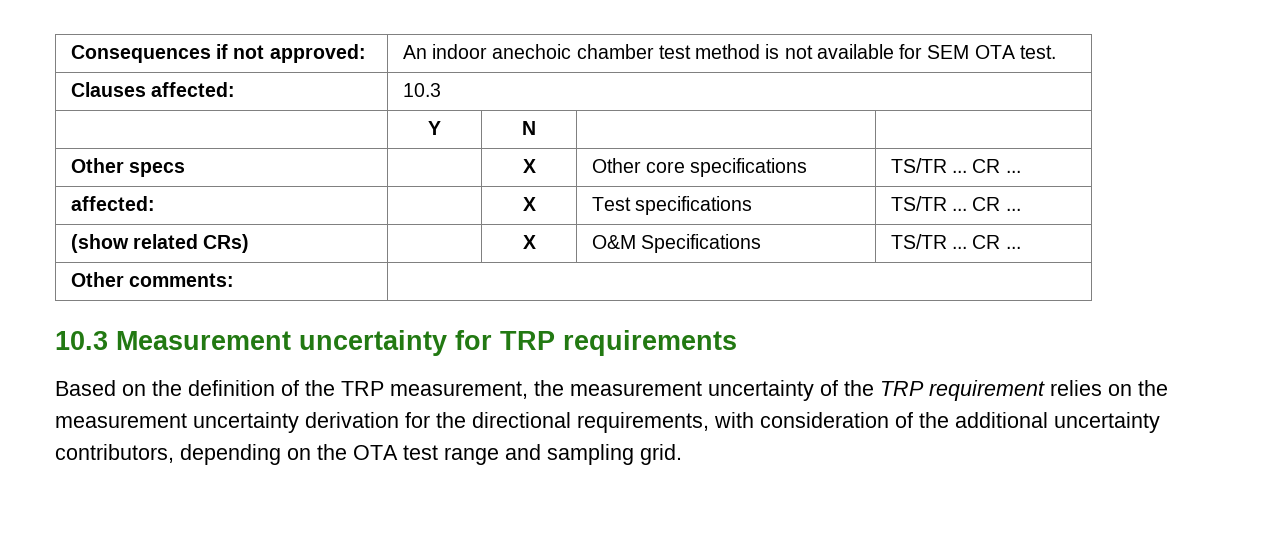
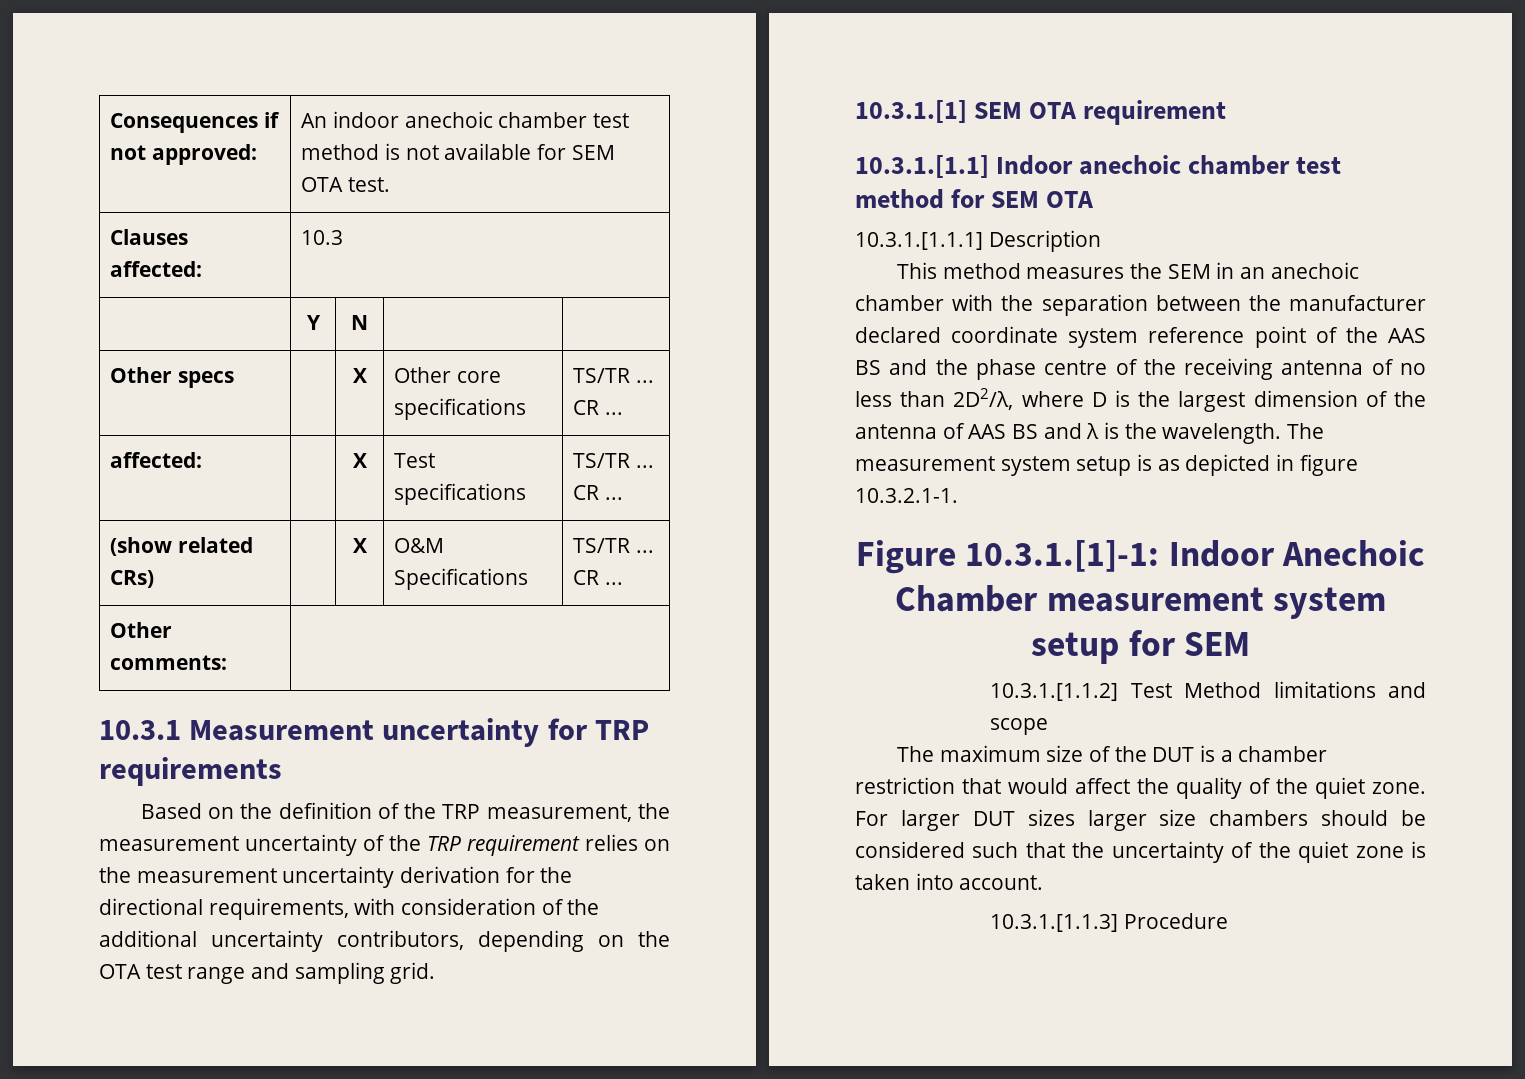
[55,331,108,350] 10.3 -> [99,720,181,740] 10.3.1
(682, 454) none -> [855,100,1227,125] [855,155,1342,178] [855,189,1095,209] [855,230,1101,252] [896,262,1359,279] [855,294,1426,316] [855,326,1426,348] [855,358,1426,380] [855,388,1426,412] [855,422,1325,444] [855,454,1358,476] [855,488,958,503] [855,540,1426,574] [894,585,1387,619] [1030,630,1251,664] [990,681,1426,701] [990,718,1049,735] [896,745,1328,762] [855,777,1426,799] [855,809,1426,831] [855,841,1426,863] [855,873,1044,890] [990,913,1228,932] // 10.3.1.[1] SEM OTA requirement // 10.3.1.[1.1] Indoor anechoic chamber test method for SEM OTA // 10.3.1.[1.1.1] Description // This method measures the SEM in an anechoic chamber with the separation between the manufacturer declared coordinate system reference point of the AAS BS and the phase centre of the receiving antenna of no less than 2D2/λ, where D is the largest dimension of the antenna of AAS BS and λ is the wavelength. The measurement system setup is as depicted in figure 10.3.2.1-1. // Figure 10.3.1.[1]-1: Indoor Anechoic Chamber measurement system setup for SEM // 10.3.1.[1.1.2] Test Method limitations and scope // The maximum size of the DUT is a chamber restriction that would affect the quality of the quiet zone. For larger DUT sizes larger size chambers should be considered such that the uncertainty of the quiet zone is taken into account. // 10.3.1.[1.1.3] Procedure

